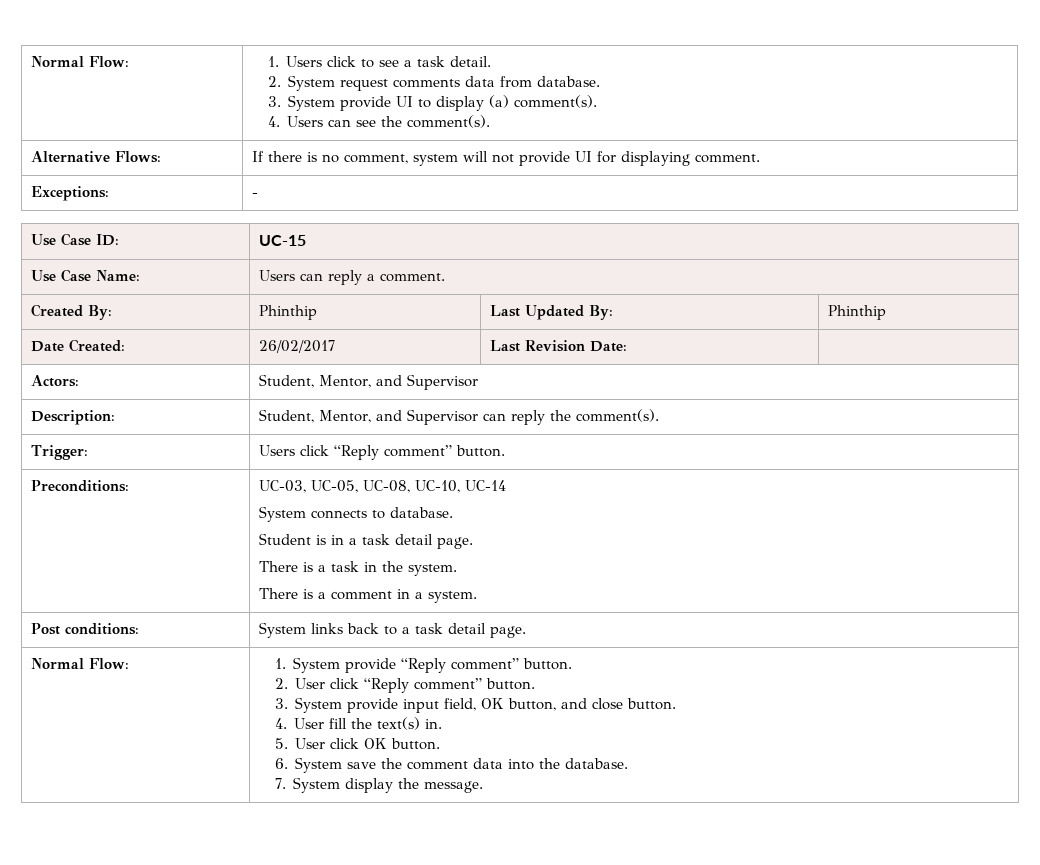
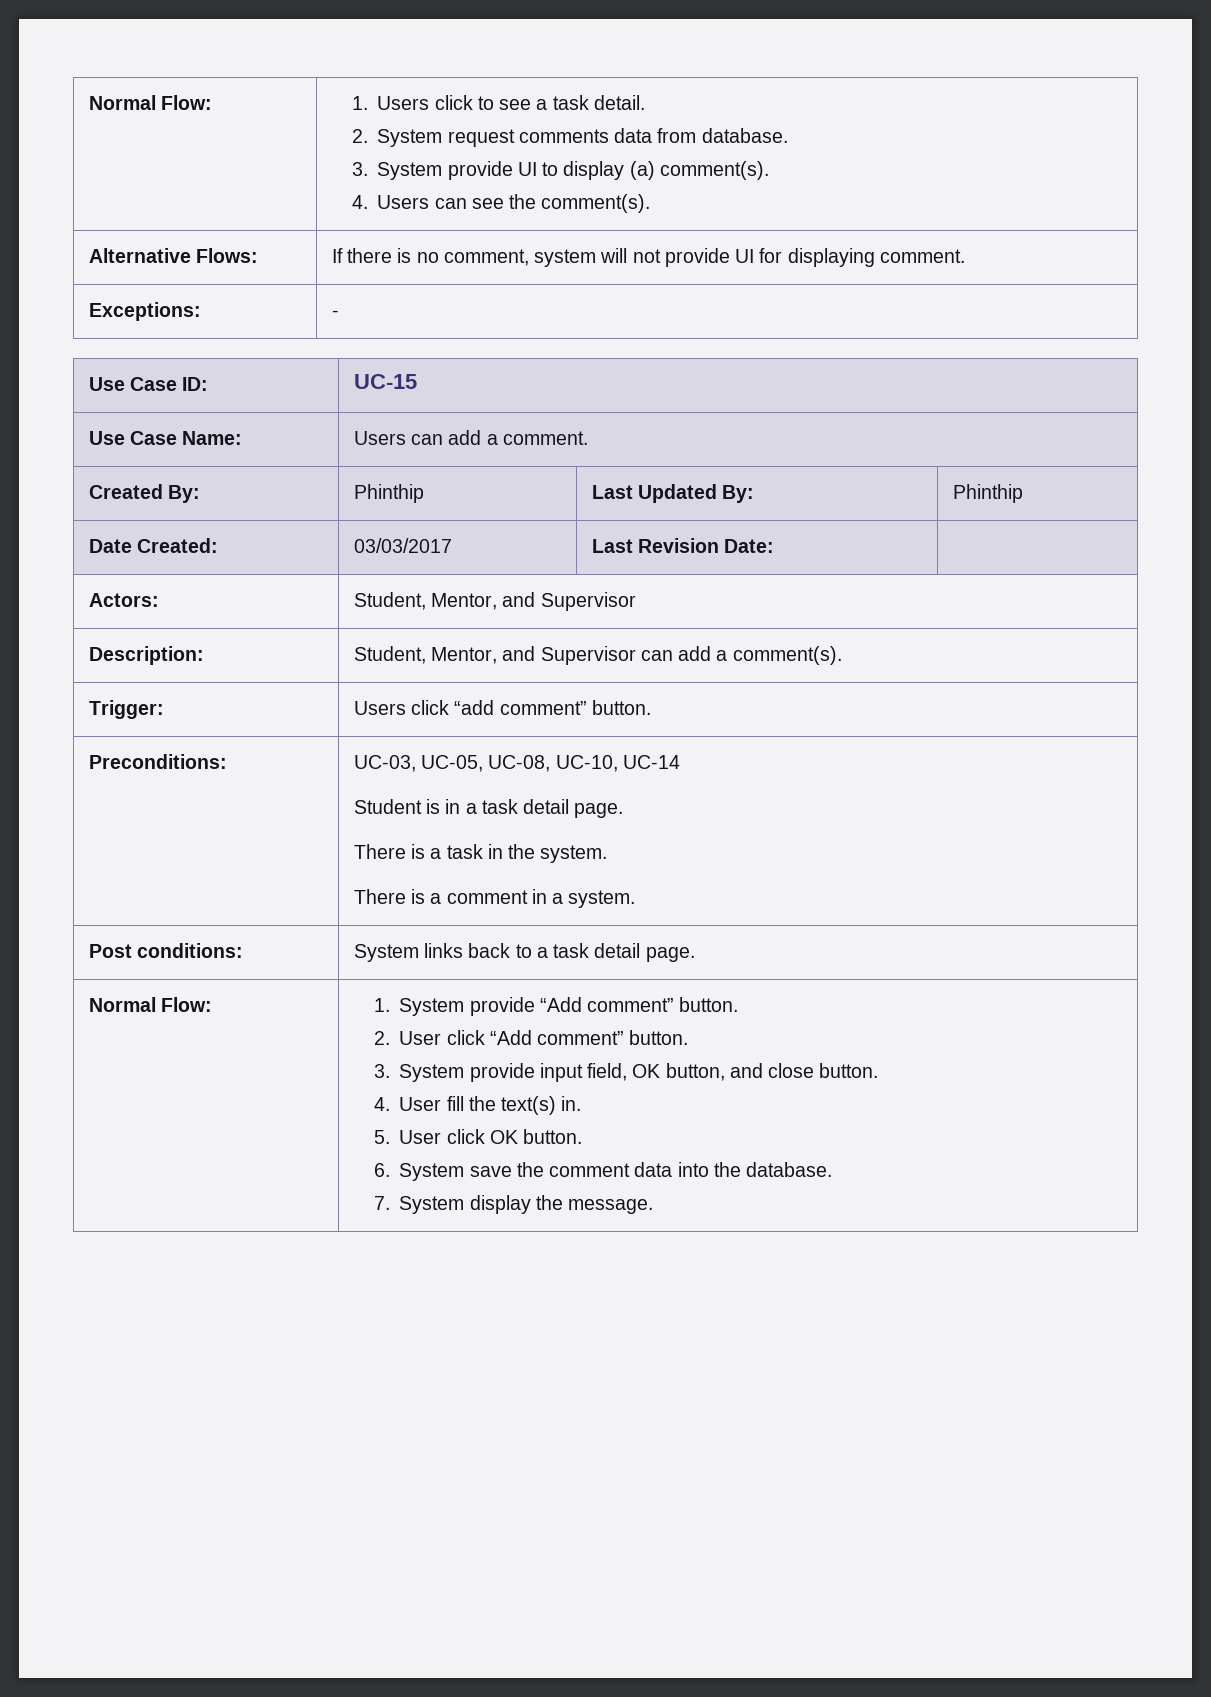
[328,270,363,285] reply -> [448,430,482,445] add
[259,340,336,353] 26/02/2017 -> [353,538,452,553] 03/03/2017
[511,410,572,425] reply the -> [678,646,728,661] add a
[334,445,380,460] “Reply -> [454,700,495,715] “add
[259,506,454,522] // System connects to database. -> (680, 762) none
[401,658,447,673] “Reply -> [539,997,582,1012] “Add
[364,678,410,693] “Reply -> [489,1030,532,1045] “Add

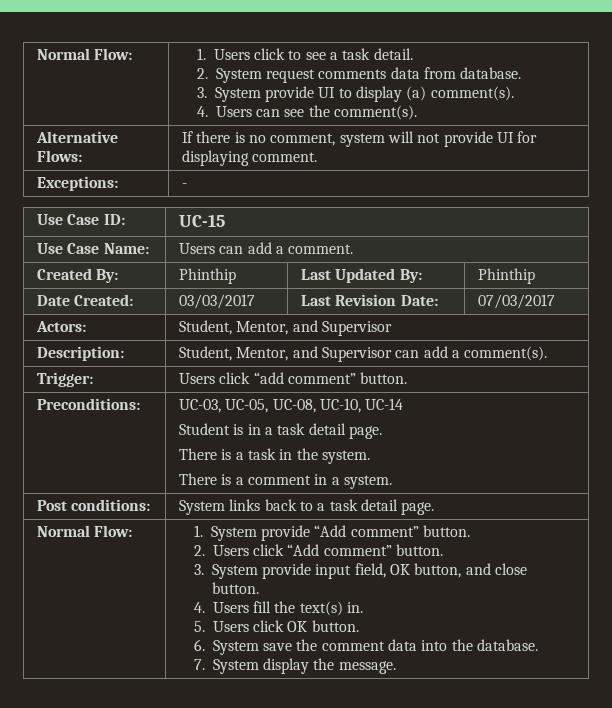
(775, 546) none -> [477,294,555,309] 07/03/2017
[399,1031,442,1045] User -> [212,545,249,556] Users
[399,1097,442,1111] User -> [212,602,249,613] Users
[399,1130,442,1144] User -> [212,621,249,632] Users

